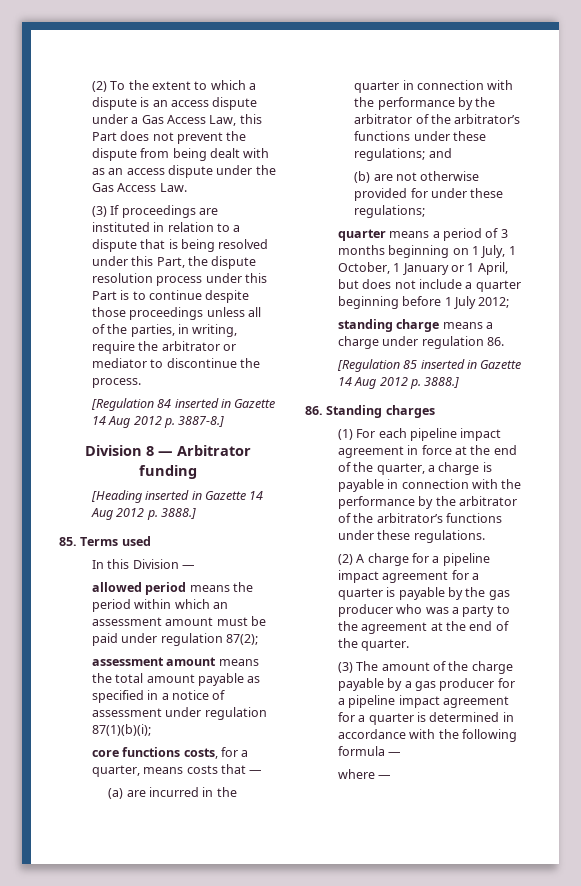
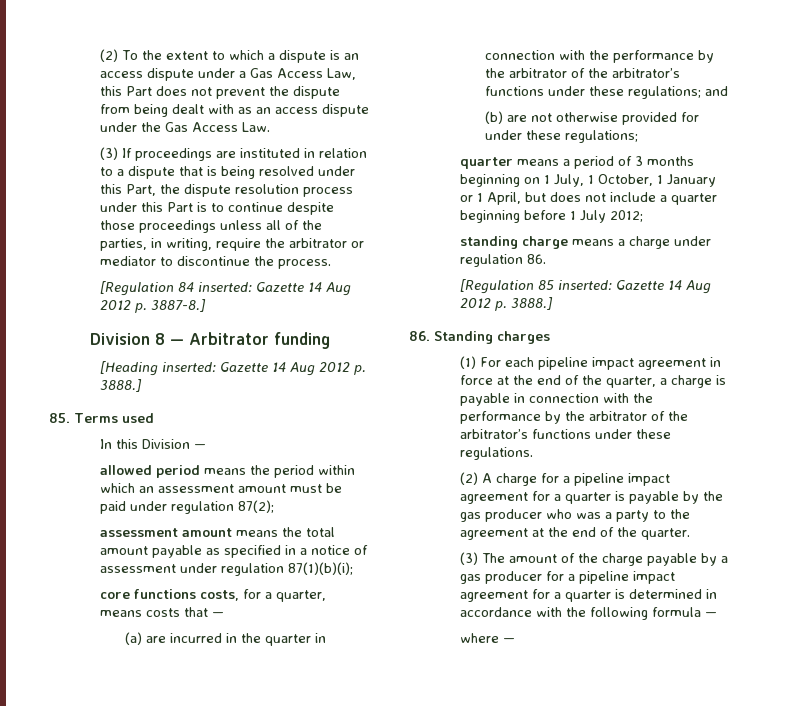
[174,398,231,408] inserted in -> [197,282,252,293] inserted:
[145,490,202,500] inserted in -> [161,362,216,373] inserted:
[420,359,477,369] inserted in -> [557,280,612,291] inserted:

